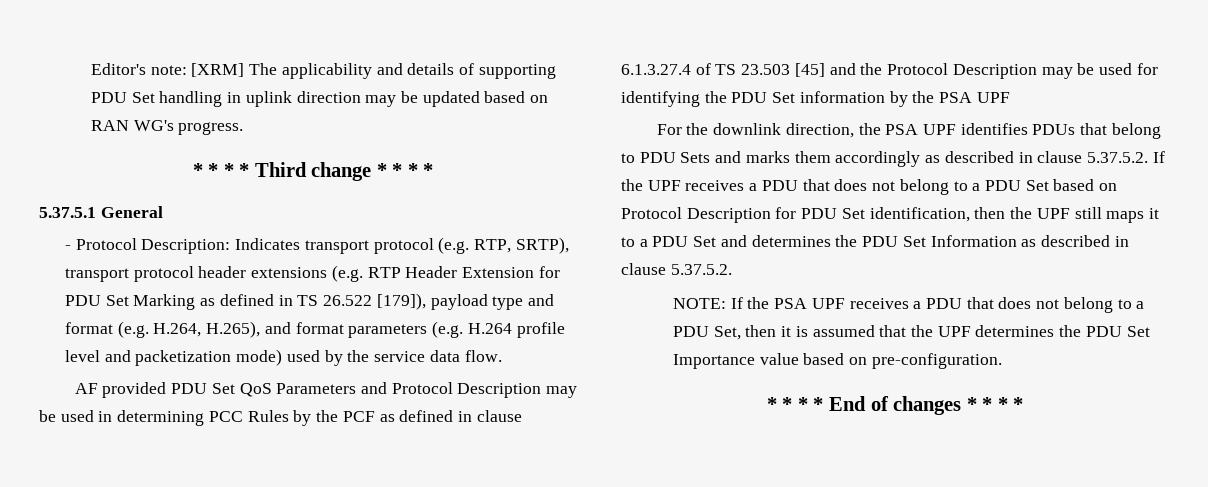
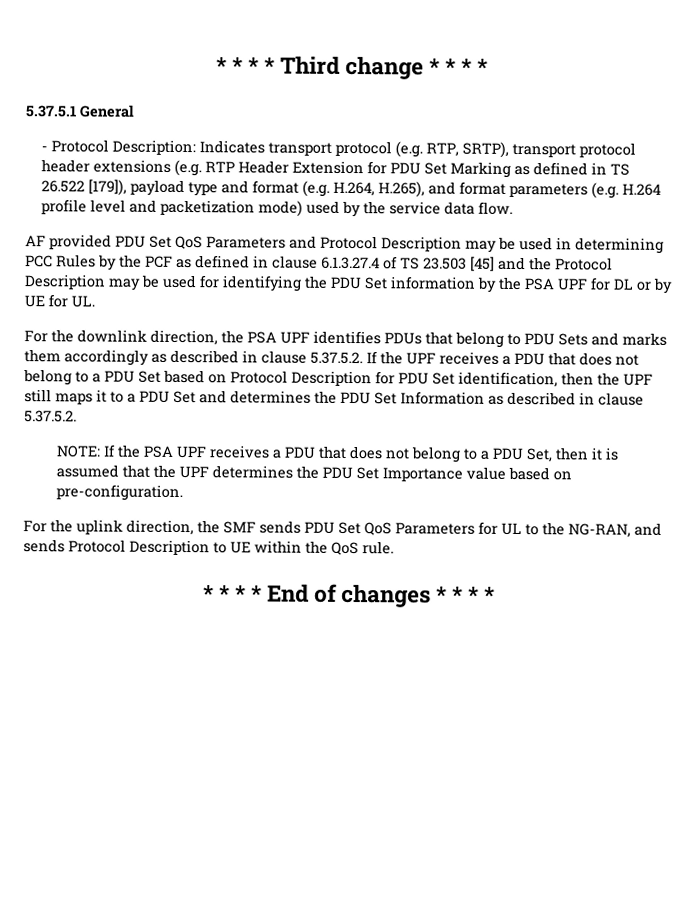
[90,63,556,79] [90,91,549,107] [90,120,244,135] Editor's note: [XRM] The applicability and details of supporting PDU Set handling in uplink direction may be updated based on RAN WG's progress. // -> (215, 65) none
(1010, 97) none -> [590,277,673,294] [24,294,95,308] for DL or by UE for UL.
(1002, 361) none -> [23,519,662,538] [23,539,394,556] // For the uplink direction, the SMF sends PDU Set QoS Parameters for UL to the NG-RAN, and sends Protocol Description to UE within the QoS rule.

